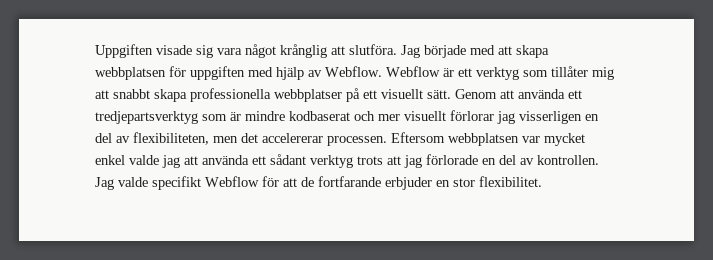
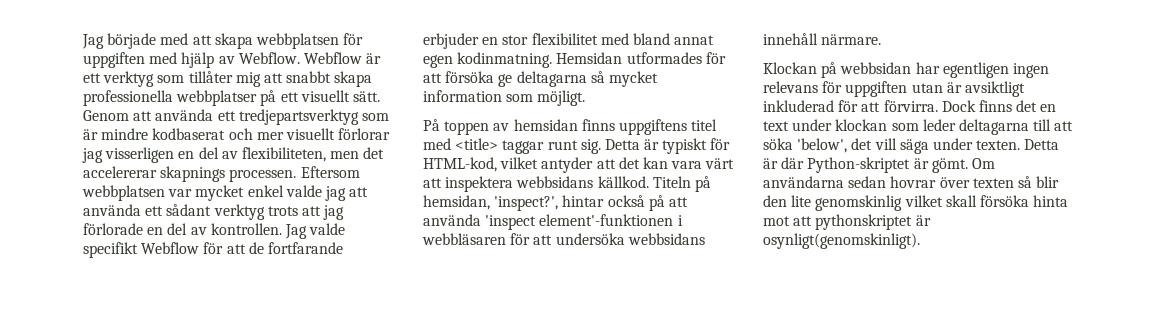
[95,44,397,58] Uppgiften visade sig vara något krånglig att slutföra. -> (82, 41) none
(323, 138) none -> [160,166,226,182] skapnings
[479,176,542,187] flexibilitet. -> [531,33,715,45] [423,52,726,68] [423,71,658,87] [423,90,586,106] [423,119,718,135] [423,138,731,154] [423,157,735,173] [423,176,711,192] [423,195,688,211] [423,214,683,230] [422,233,705,245] [763,33,882,45] [763,62,1049,78] [763,81,1025,97] [763,100,1057,112] [763,119,1074,135] [763,138,1060,154] [763,157,995,173] [763,176,1060,188] [763,195,1069,211] [763,214,931,230] [763,233,920,249] flexibilitet med bland annat egen kodinmatning. Hemsidan utformades för att försöka ge deltagarna så mycket information som möjligt. // På toppen av hemsidan finns uppgiftens titel med <title> taggar runt sig. Detta är typiskt för HTML-kod, vilket antyder att det kan vara värt att inspektera webbsidans källkod. Titeln på hemsidan, 'inspect?', hintar också på att använda 'inspect element'-funktionen i webbläsaren för att undersöka webbsidans innehåll närmare. // Klockan på webbsidan har egentligen ingen relevans för uppgiften utan är avsiktligt inkluderad för att förvirra. Dock finns det en text under klockan som leder deltagarna till att söka 'below', det vill säga under texten. Detta är där Python-skriptet är gömt. Om användarna sedan hovrar över texten så blir den lite genomskinlig vilket skall försöka hinta mot att pythonskriptet är osynligt(genomskinligt).

